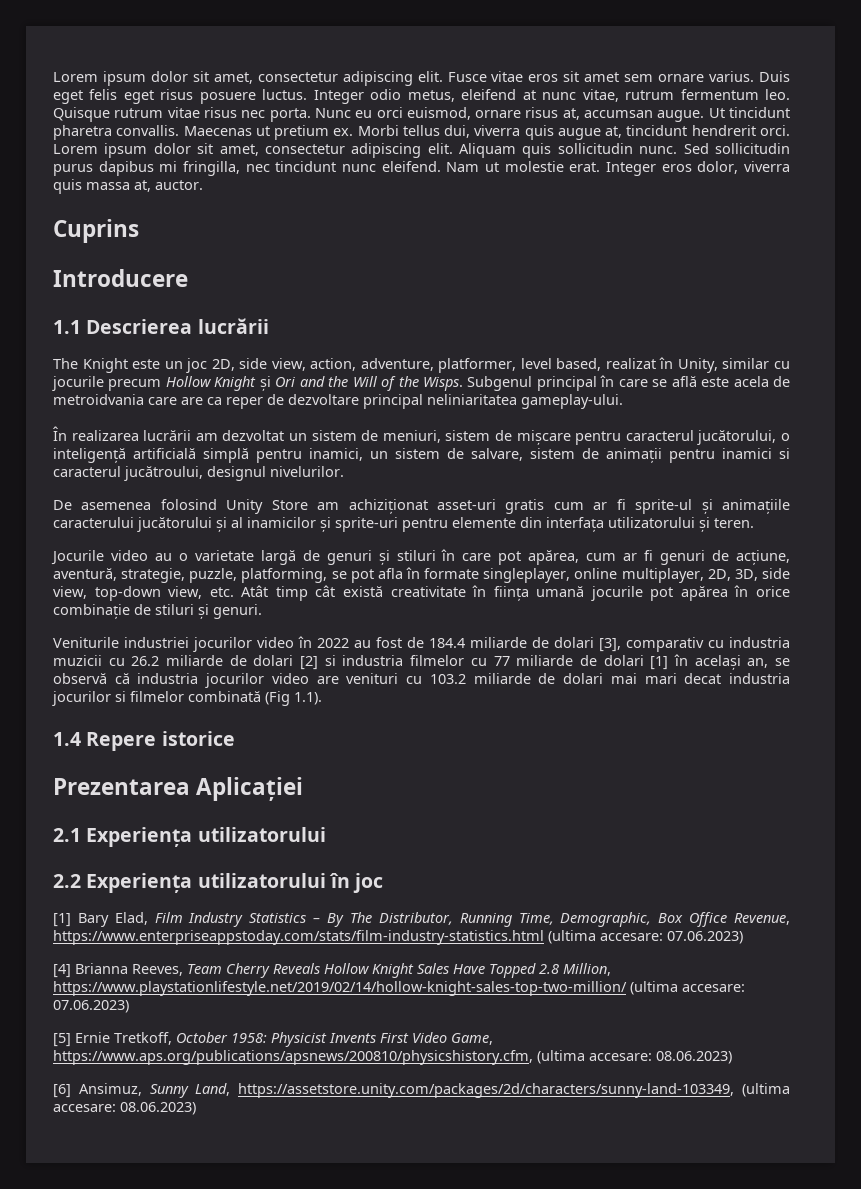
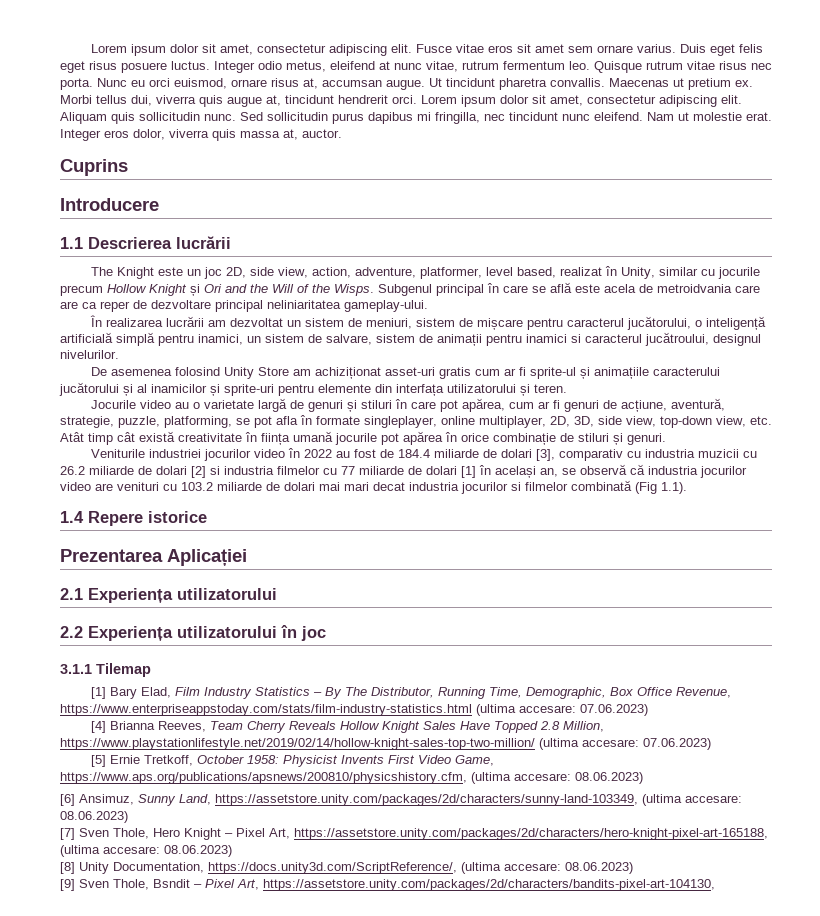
(384, 883) none -> [60,663,151,677] // 3.1.1 Tilemap
(196, 1108) none -> [60,828,768,840] [60,845,232,857] [60,862,633,874] [60,879,715,891] // [7] Sven Thole, Hero Knight – Pixel Art, https://assetstore.unity.com/packages/2d/characters/hero-knight-pixel-art-165188, (ultima accesare: 08.06.2023) // [8] Unity Documentation, https://docs.unity3d.com/ScriptReference/, (ultima accesare: 08.06.2023) // [9] Sven Thole, Bsndit – Pixel Art, https://assetstore.unity.com/packages/2d/characters/bandits-pixel-art-104130,

